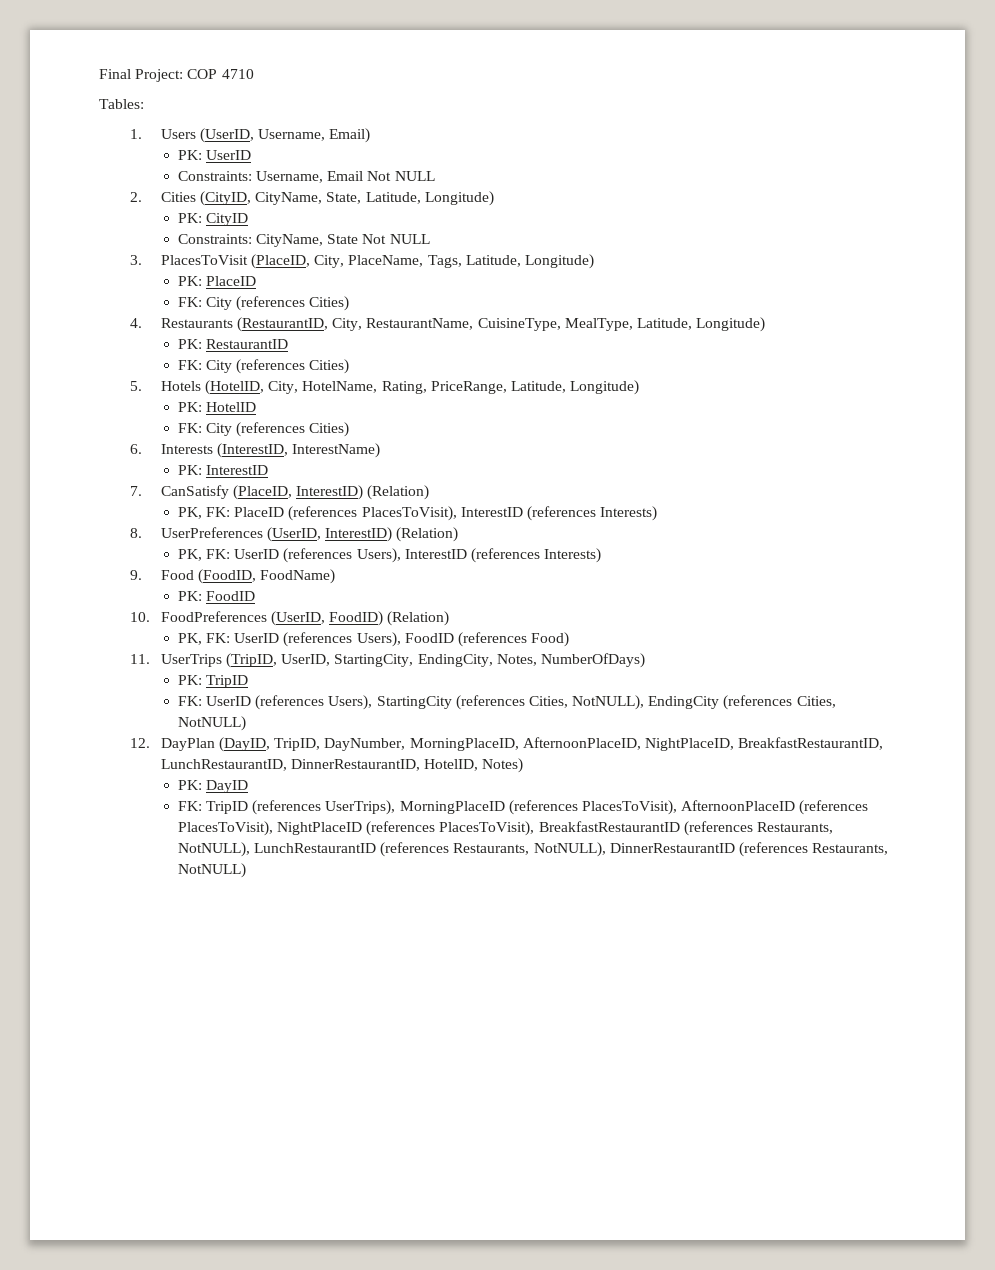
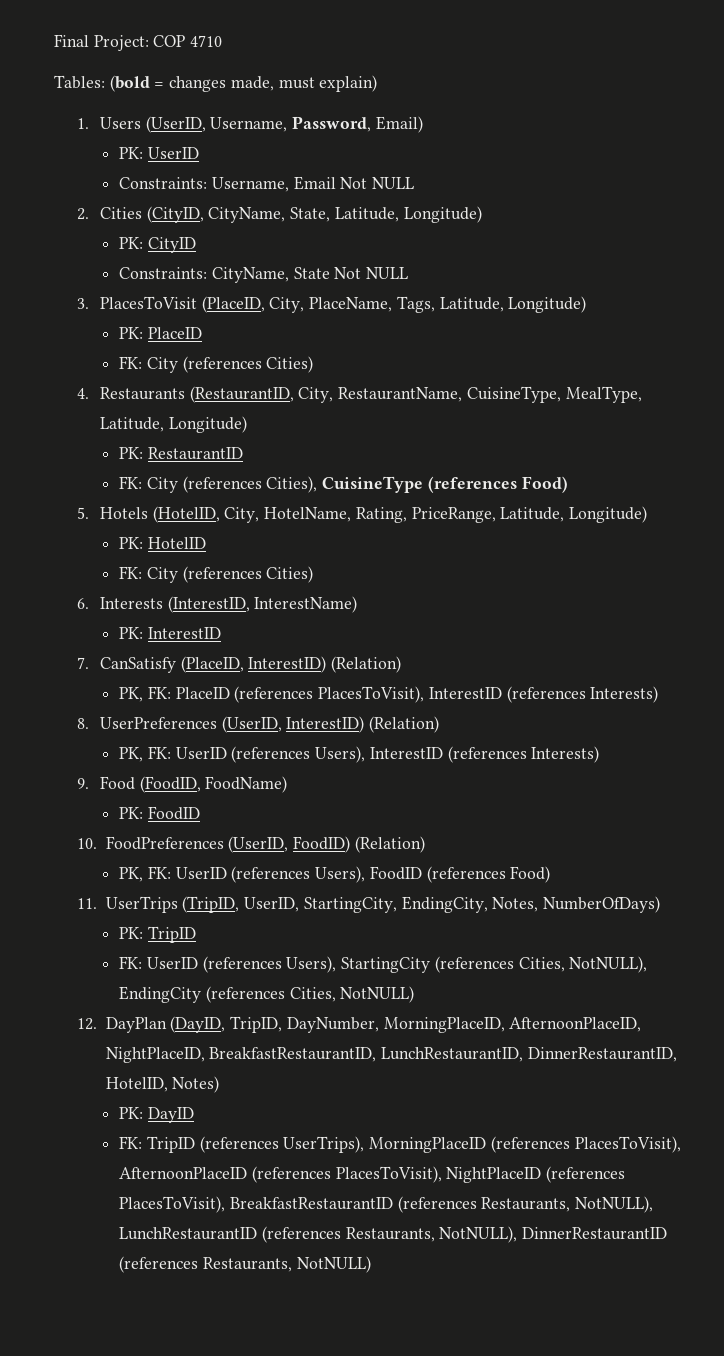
(144, 104) none -> [109,75,378,92] (bold = changes made, must explain)
(326, 135) none -> [292,116,372,132] Password,
[309,359,350,374] Cities) -> [266,476,568,493] Cities), CuisineType (references Food)

